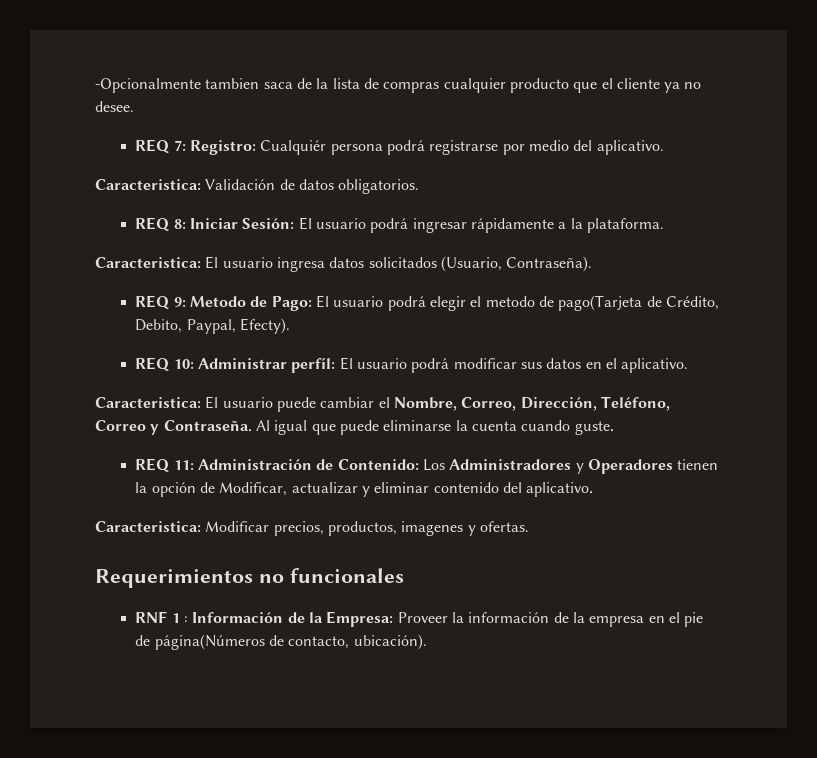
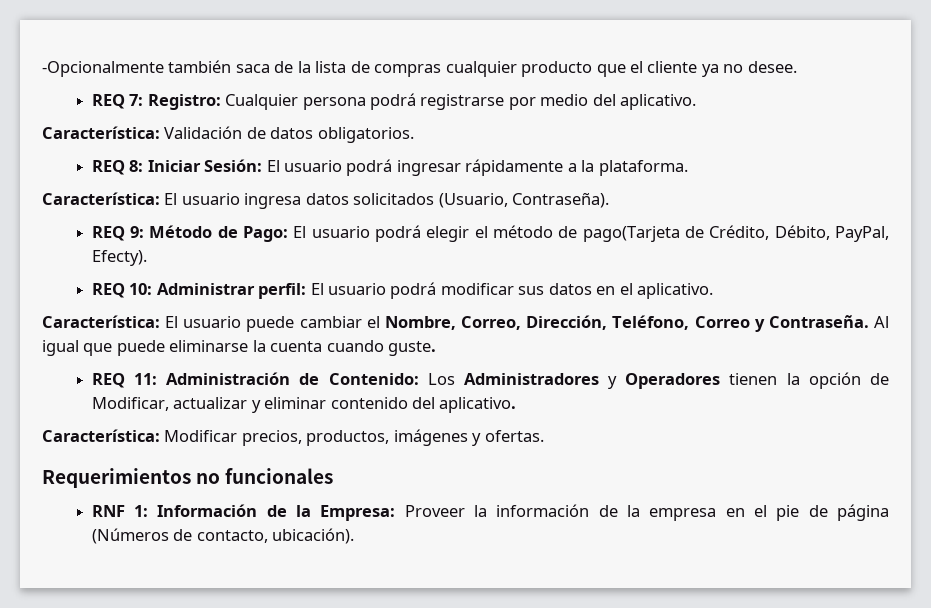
[205,78,260,89] tambien -> [168,60,232,73] también
[260,140,327,155] Cualquiér -> [225,94,299,110] Cualquier
[95,179,201,190] Caracteristica: -> [42,126,160,139] Característica:
[95,257,201,268] Caracteristica: -> [42,192,160,205] Característica:
[190,296,247,307] Metodo -> [149,225,213,238] Método
[485,296,535,307] metodo -> [493,225,554,238] método
[135,319,236,334] Debito, Paypal, -> [774,225,890,242] Débito, PayPal,
[291,358,336,373] perfíl: -> [258,283,307,299] perfil:
[95,397,201,408] Caracteristica: -> [42,315,160,328] Característica:
[95,521,201,532] Caracteristica: -> [42,429,160,442] Característica:
[401,521,464,536] imagenes -> [393,429,468,446] imágenes
[171,613,189,623] 1 : -> [134,505,149,517] 1:
[154,634,265,650] página(Números -> [837,504,890,521] [91,528,169,544] página (Números

